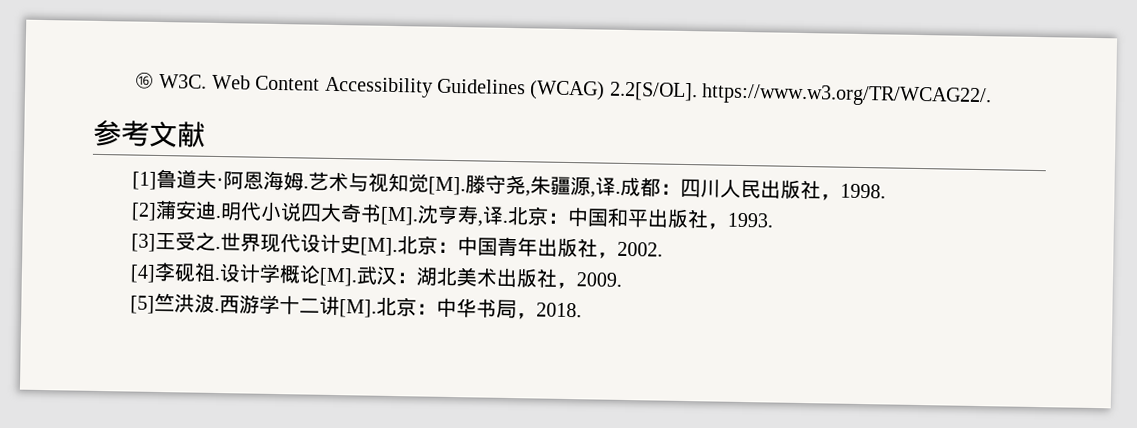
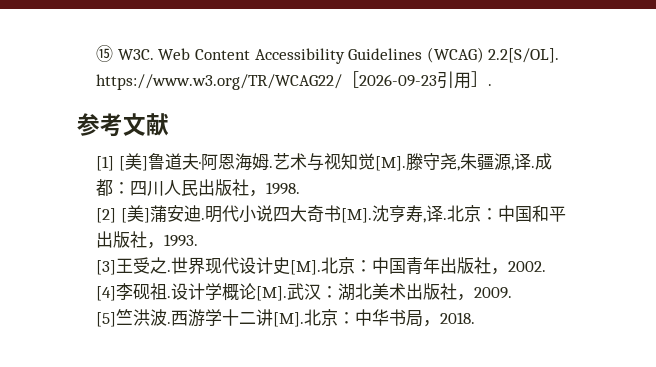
[133,71,155,89] ⑯ -> [96,45,114,62] ⑮
[701,83,993,108] https://www.w3.org/TR/WCAG22/. -> [96,71,493,90] https://www.w3.org/TR/WCAG22/［2026-09-23引用］.
(157, 180) none -> [118,153,148,171] [美]
(157, 211) none -> [120,205,150,223] [美]

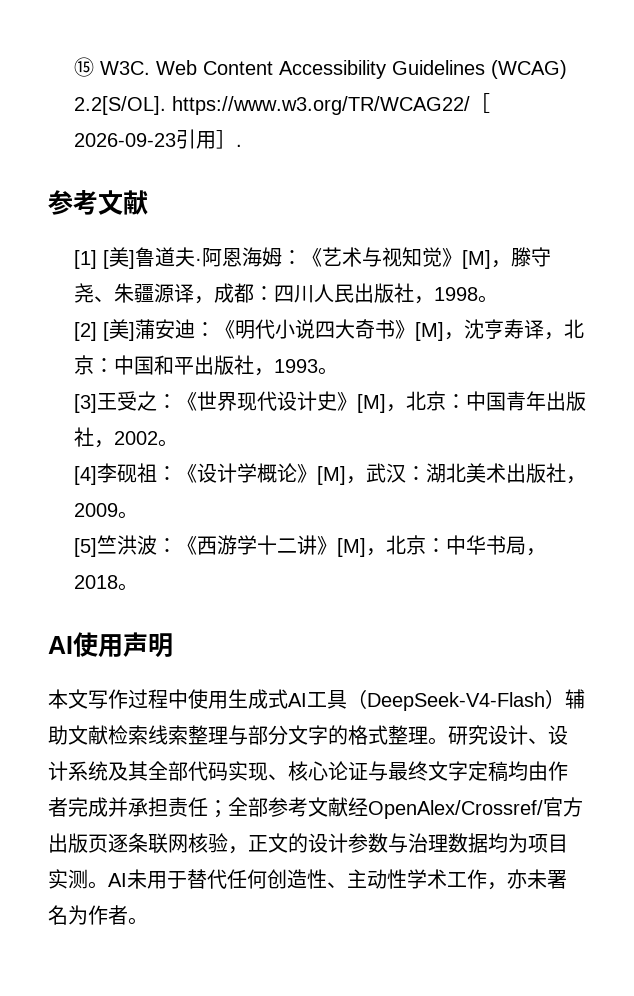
[268,166,273,168] . -> [281,248,322,267] ：《
[374,153,535,171] [M].滕守尧,朱疆源,译. -> [441,247,551,269] [73,283,214,304] 》[M]，滕守尧、朱疆源译，
[266,182,301,195] 1998. -> [433,287,498,303] 1998。
[200,218,205,220] . -> [194,320,235,339] ：《
[340,205,447,223] [M].沈亨寿,译. -> [394,319,564,341] 》[M]，沈亨寿译，
[164,234,199,247] 1993. -> [273,359,338,375] 1993。
[167,270,172,272] . -> [156,392,197,411] ：《
[290,260,322,275] [M]. -> [336,392,406,413] 》[M]，
[508,261,547,272] 2002. -> [113,431,178,447] 2002。
[167,296,172,298] . -> [156,464,197,483] ：《
[256,286,288,301] [M]. -> [296,464,366,485] 》[M]，
[474,287,513,299] 2009. -> [73,503,138,519] 2009。
[167,322,172,324] . -> [156,536,197,555] ：《
[273,312,305,327] [M]. -> [316,536,386,557] 》[M]，
[440,312,476,324] 2018. -> [73,575,138,591] [48,632,173,658] [48,689,585,711] [48,725,568,745] [48,761,568,782] [48,797,583,819] [48,833,568,854] [48,869,567,890] [48,905,148,925] 2018。 // AI使用声明 // 本文写作过程中使用生成式AI工具（DeepSeek-V4-Flash）辅助文献检索线索整理与部分文字的格式整理。研究设计、设计系统及其全部代码实现、核心论证与最终文字定稿均由作者完成并承担责任；全部参考文献经OpenAlex/Crossref/官方出版页逐条联网核验，正文的设计参数与治理数据均为项目实测。AI未用于替代任何创造性、主动性学术工作，亦未署名为作者。

